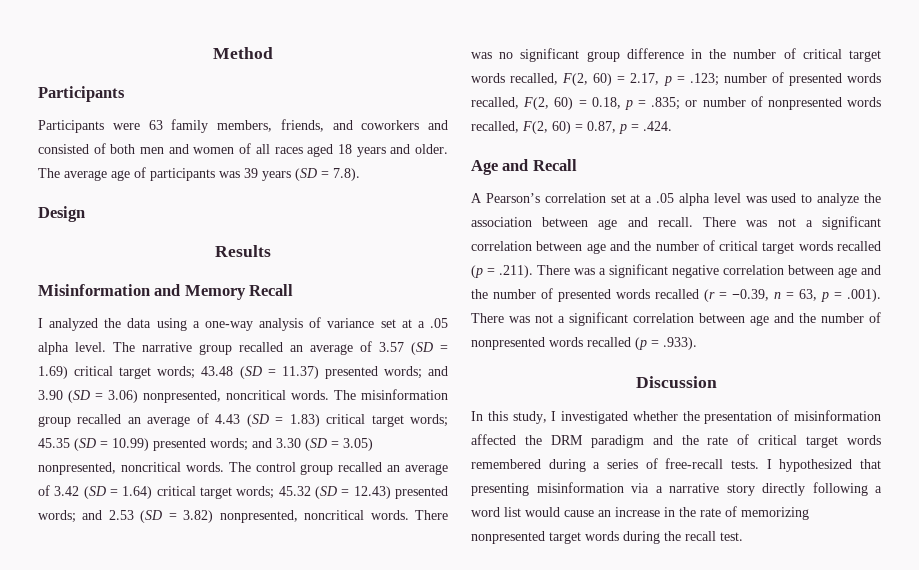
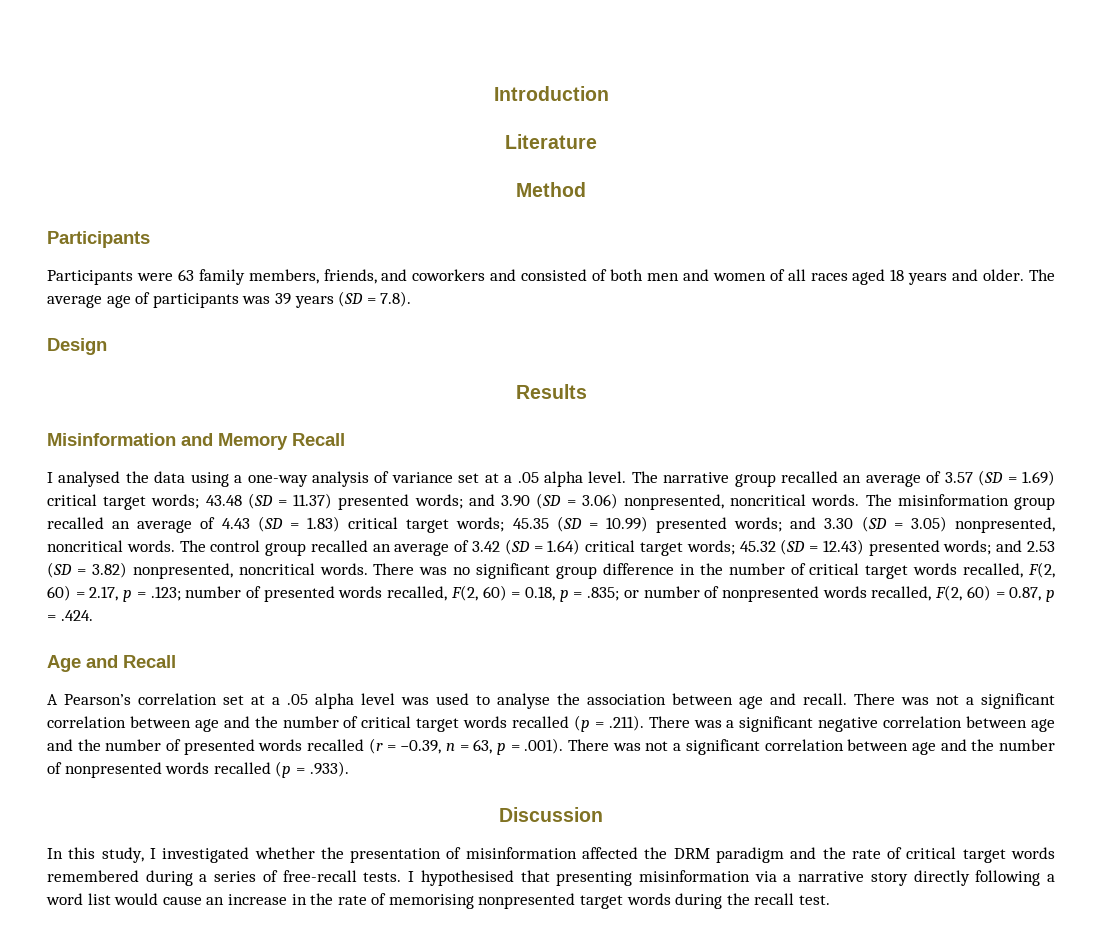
(213, 53) none -> [493,86,609,101] [505,134,597,149] Introduction // Literature //
[49,318,99,331] analyzed -> [58,471,121,487] analysed
[817,193,860,206] analyze -> [497,693,550,709] analyse
[779,459,853,472] hypothesized -> [420,870,514,886] hypothesised
[741,507,809,520] memorizing -> [388,894,474,909] memorising

